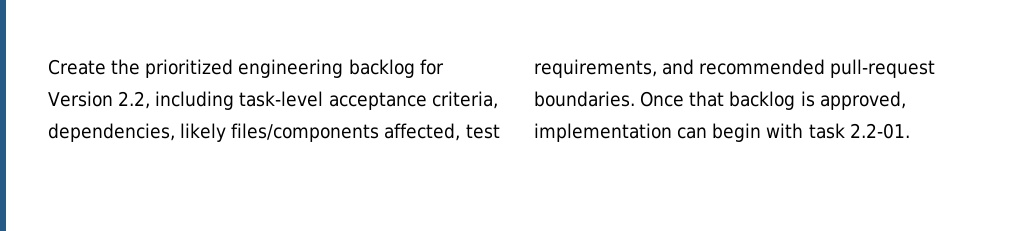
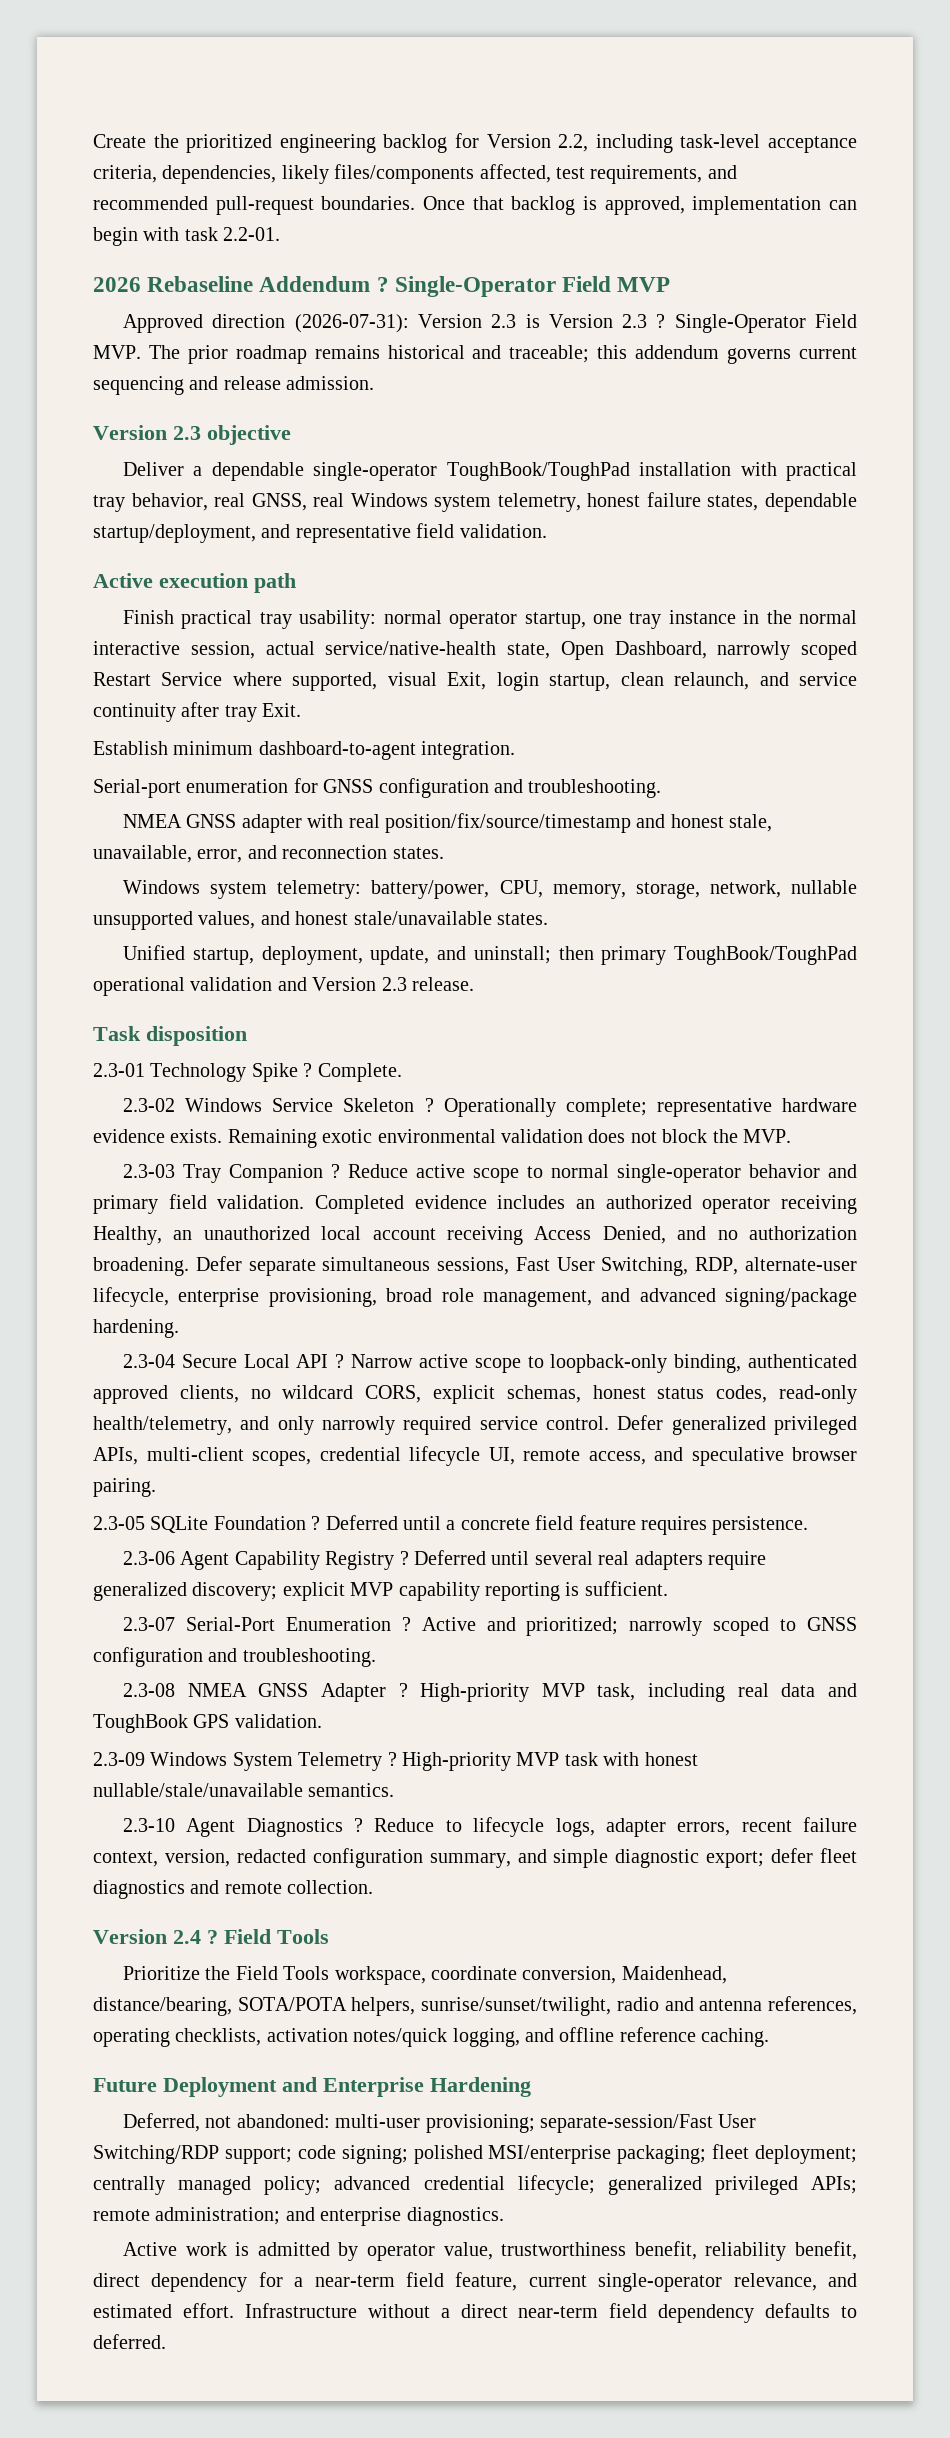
(910, 131) none -> [93,276,671,297] [122,314,858,333] [93,345,857,364] [93,376,375,395] [93,425,291,445] [122,462,857,481] [93,492,857,512] [93,523,547,543] [93,573,296,593] [122,610,857,629] [93,641,857,660] [93,672,858,691] [93,702,302,722] [93,741,516,760] [93,778,662,798] [122,813,773,833] [93,845,444,863] [122,880,857,899] [93,911,548,930] [122,945,857,965] [93,977,474,996] [93,1026,247,1046] [93,1063,402,1082] [122,1098,857,1117] [93,1129,791,1148] [122,1164,857,1183] [93,1194,857,1214] [93,1226,857,1245] [93,1256,857,1276] [93,1287,857,1307] [93,1319,179,1338] [122,1354,858,1373] [93,1385,857,1404] [93,1415,858,1435] [93,1446,857,1466] [93,1478,156,1497] [93,1515,809,1535] [122,1550,766,1570] [93,1581,668,1601] [122,1617,857,1636] [93,1647,376,1667] [122,1683,857,1702] [93,1714,322,1733] [93,1752,698,1771] [93,1783,395,1797] [122,1817,858,1837] [93,1848,857,1868] [93,1880,374,1899] [93,1929,329,1944] [122,1966,727,1985] [93,1996,857,2016] [93,2027,770,2047] [93,2077,531,2097] [122,2113,757,2133] [93,2144,857,2164] [93,2175,857,2195] [93,2207,504,2226] [122,2241,857,2261] [93,2272,857,2292] [93,2303,857,2323] [93,2334,166,2349] // 2026 Rebaseline Addendum ? Single-Operator Field MVP // Approved direction (2026-07-31): Version 2.3 is Version 2.3 ? Single-Operator Field MVP. The prior roadmap remains historical and traceable; this addendum governs current sequencing and release admission. // Version 2.3 objective // Deliver a dependable single-operator ToughBook/ToughPad installation with practical tray behavior, real GNSS, real Windows system telemetry, honest failure states, dependable startup/deployment, and representative field validation. // Active execution path // Finish practical tray usability: normal operator startup, one tray instance in the normal interactive session, actual service/native-health state, Open Dashboard, narrowly scoped Restart Service where supported, visual Exit, login startup, clean relaunch, and service continuity after tray Exit. // Establish minimum dashboard-to-agent integration. // Serial-port enumeration for GNSS configuration and troubleshooting. // NMEA GNSS adapter with real position/fix/source/timestamp and honest stale, unavailable, error, and reconnection states. // Windows system telemetry: battery/power, CPU, memory, storage, network, nullable unsupported values, and honest stale/unavailable states. // Unified startup, deployment, update, and uninstall; then primary ToughBook/ToughPad operational validation and Version 2.3 release. // Task disposition // 2.3-01 Technology Spike ? Complete. // 2.3-02 Windows Service Skeleton ? Operationally complete; representative hardware evidence exists. Remaining exotic environmental validation does not block the MVP. // 2.3-03 Tray Companion ? Reduce active scope to normal single-operator behavior and primary field validation. Completed evidence includes an authorized operator receiving Healthy, an unauthorized local account receiving Access Denied, and no authorization broadening. Defer separate simultaneous sessions, Fast User Switching, RDP, alternate-user lifecycle, enterprise provisioning, broad role management, and advanced signing/package hardening. // 2.3-04 Secure Local API ? Narrow active scope to loopback-only binding, authenticated approved clients, no wildcard CORS, explicit schemas, honest status codes, read-only health/telemetry, and only narrowly required service control. Defer generalized privileged APIs, multi-client scopes, credential lifecycle UI, remote access, and speculative browser pairing. // 2.3-05 SQLite Foundation ? Deferred until a concrete field feature requires persistence. // 2.3-06 Agent Capability Registry ? Deferred until several real adapters require generalized discovery; explicit MVP capability reporting is sufficient. // 2.3-07 Serial-Port Enumeration ? Active and prioritized; narrowly scoped to GNSS configuration and troubleshooting. // 2.3-08 NMEA GNSS Adapter ? High-priority MVP task, including real data and ToughBook GPS validation. // 2.3-09 Windows System Telemetry ? High-priority MVP task with honest nullable/stale/unavailable semantics. // 2.3-10 Agent Diagnostics ? Reduce to lifecycle logs, adapter errors, recent failure context, version, redacted configuration summary, and simple diagnostic export; defer fleet diagnostics and remote collection. // Version 2.4 ? Field Tools // Prioritize the Field Tools workspace, coordinate conversion, Maidenhead, distance/bearing, SOTA/POTA helpers, sunrise/sunset/twilight, radio and antenna references, operating checklists, activation notes/quick logging, and offline reference caching. // Future Deployment and Enterprise Hardening // Deferred, not abandoned: multi-user provisioning; separate-session/Fast User Switching/RDP support; code signing; polished MSI/enterprise packaging; fleet deployment; centrally managed policy; advanced credential lifecycle; generalized privileged APIs; remote administration; and enterprise diagnostics. // Active work is admitted by operator value, trustworthiness benefit, reliability benefit, direct dependency for a near-term field feature, current single-operator relevance, and estimated effort. Infrastructure without a direct near-term field dependency defaults to deferred.

